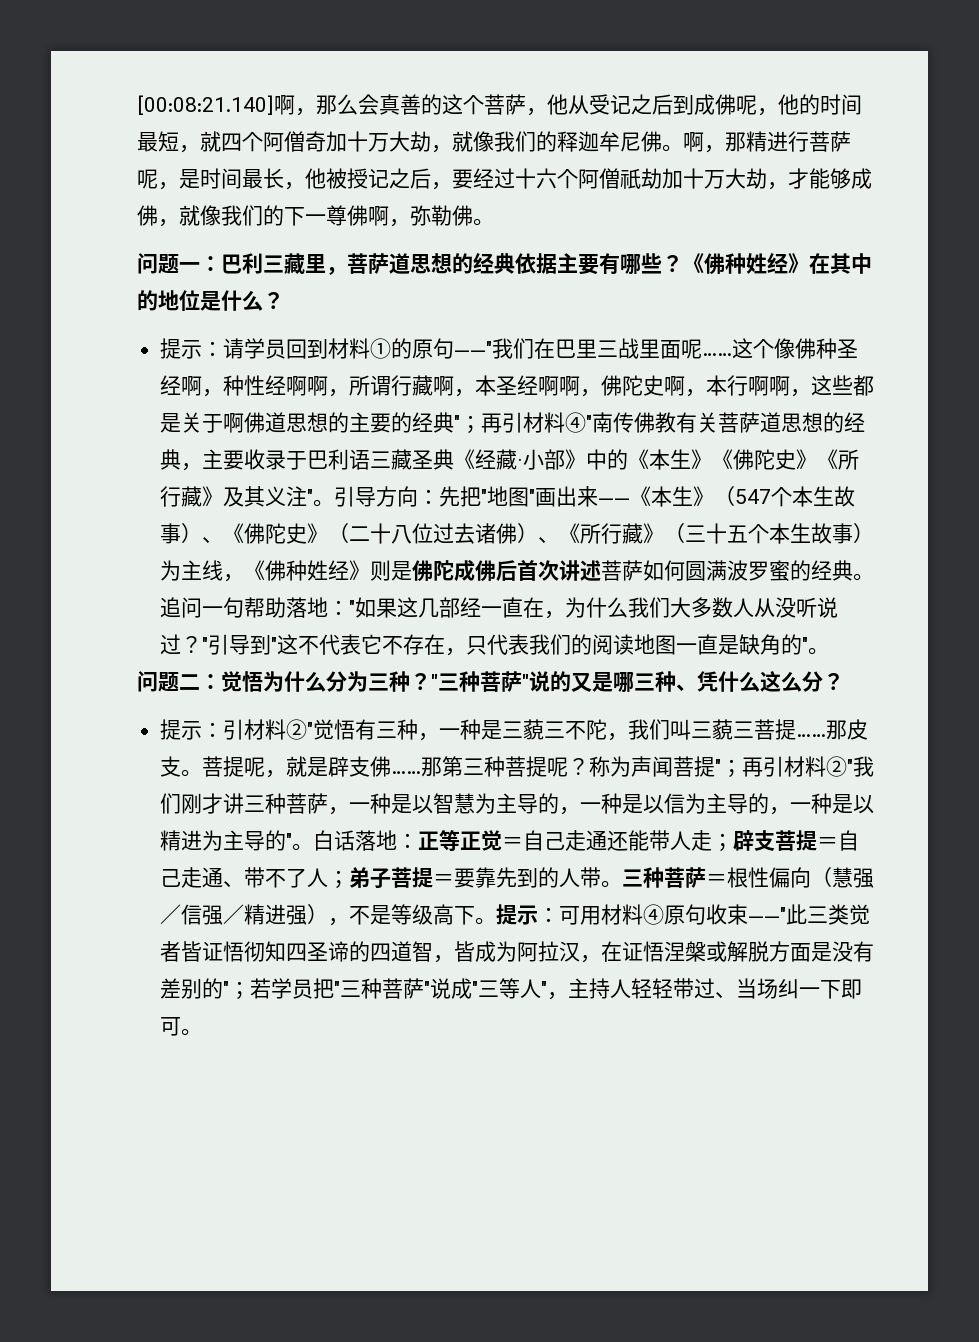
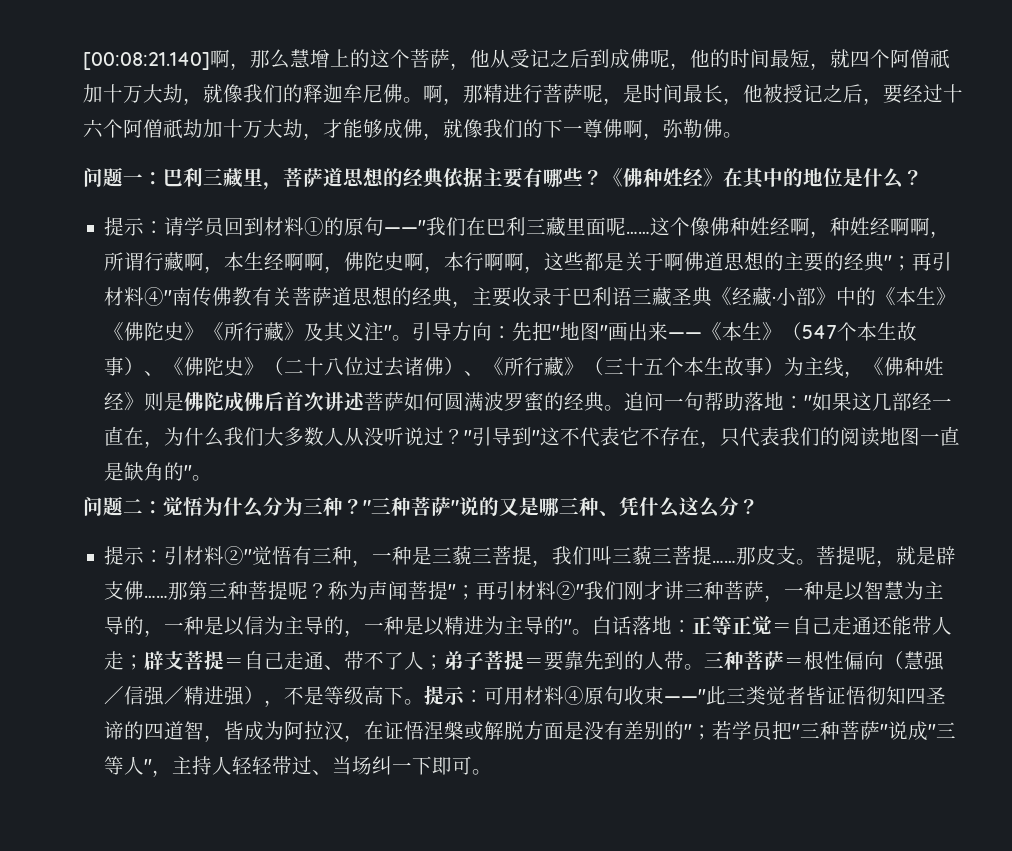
[358,94,421,115] 会真善 -> [290,49,350,68] 慧增上
[305,131,326,152] 奇 -> [930,49,950,69] 祇
[576,338,640,359] 里三战 -> [506,217,567,237] 利三藏
[837,339,859,358] 圣 -> [750,217,771,236] 姓
[244,375,266,396] 性 -> [850,217,871,236] 姓
[496,376,518,395] 圣 -> [244,252,265,270] 生
[565,719,608,740] 不陀 -> [492,546,533,565] 菩提

